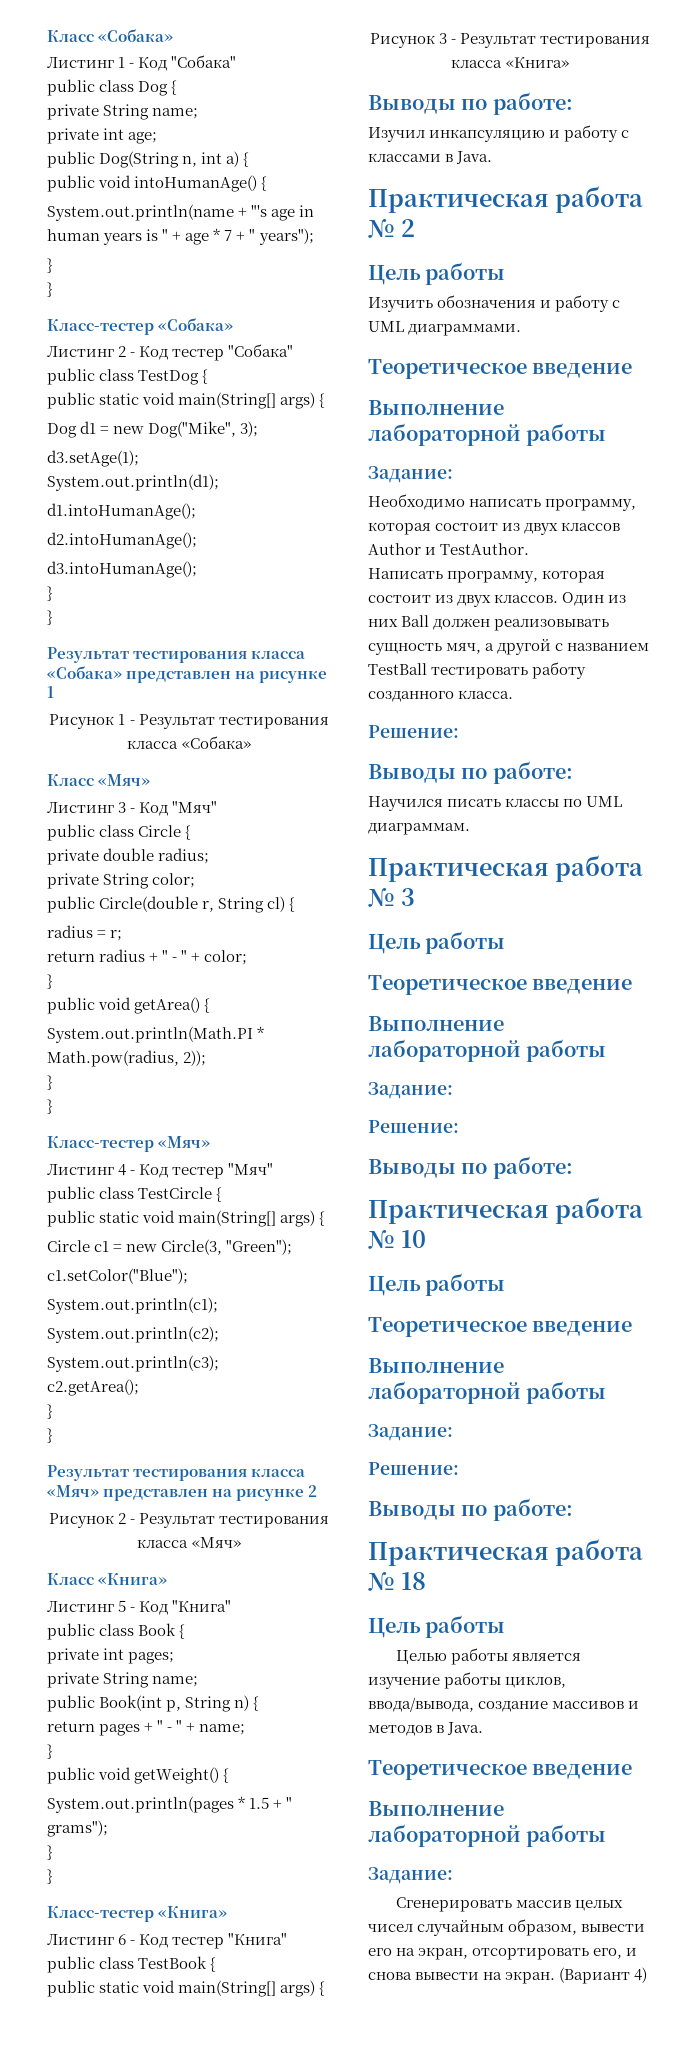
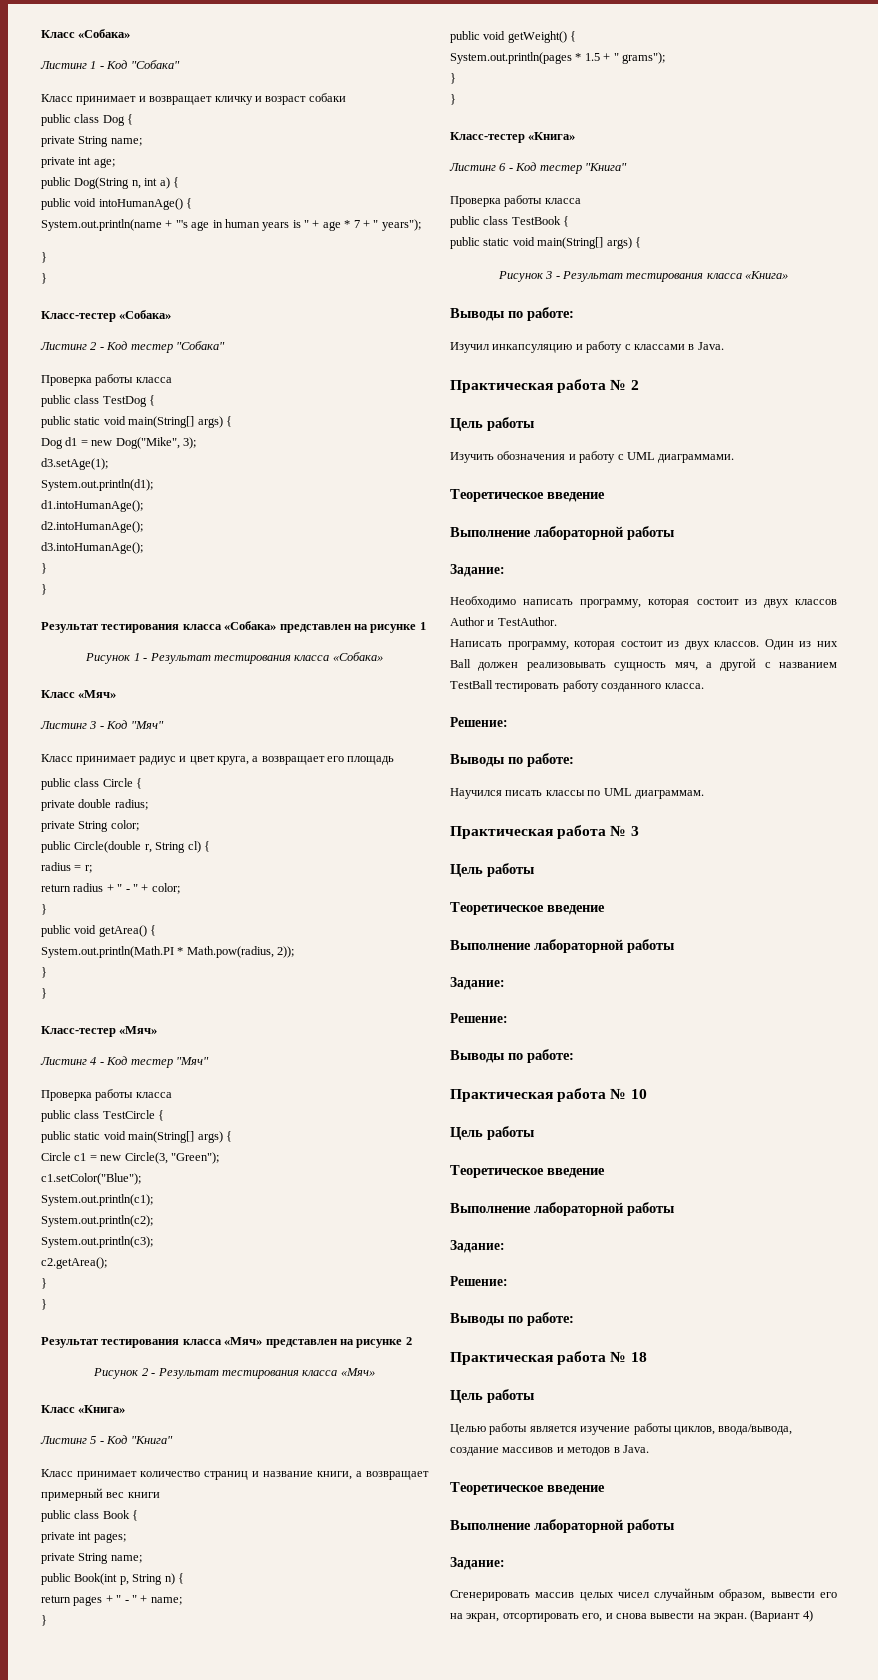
(237, 61) none -> [41,93,346,105] // Класс принимает и возвращает кличку и возраст собаки
(294, 350) none -> [41,374,172,386] // Проверка работы класса
(218, 807) none -> [41,754,395,765] // Класс принимает радиус и цвет круга, а возвращает его площадь
(274, 1169) none -> [41,1089,172,1101] // Проверка работы класса
(232, 1606) none -> [41,1469,429,1480] [41,1488,160,1501] // Класс принимает количество страниц и название книги, а возвращает примерный вес книги
(288, 1939) none -> [450,195,581,207] // Проверка работы класса

